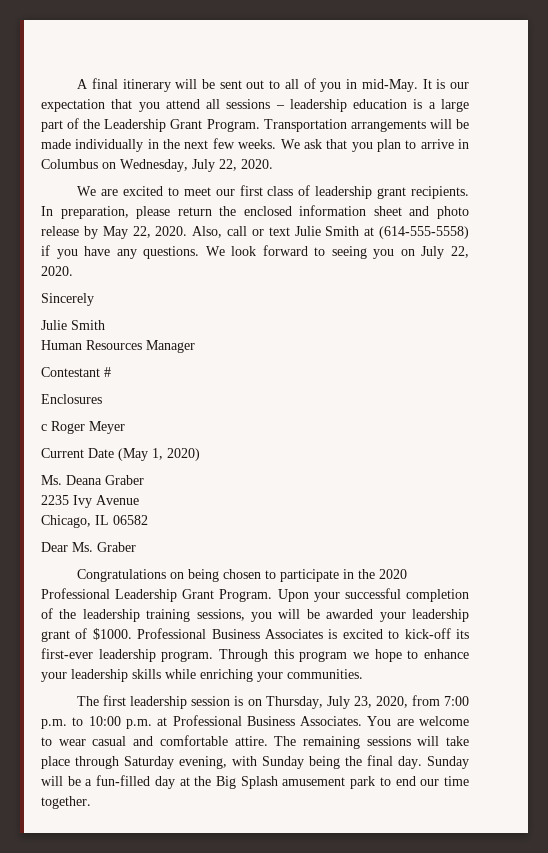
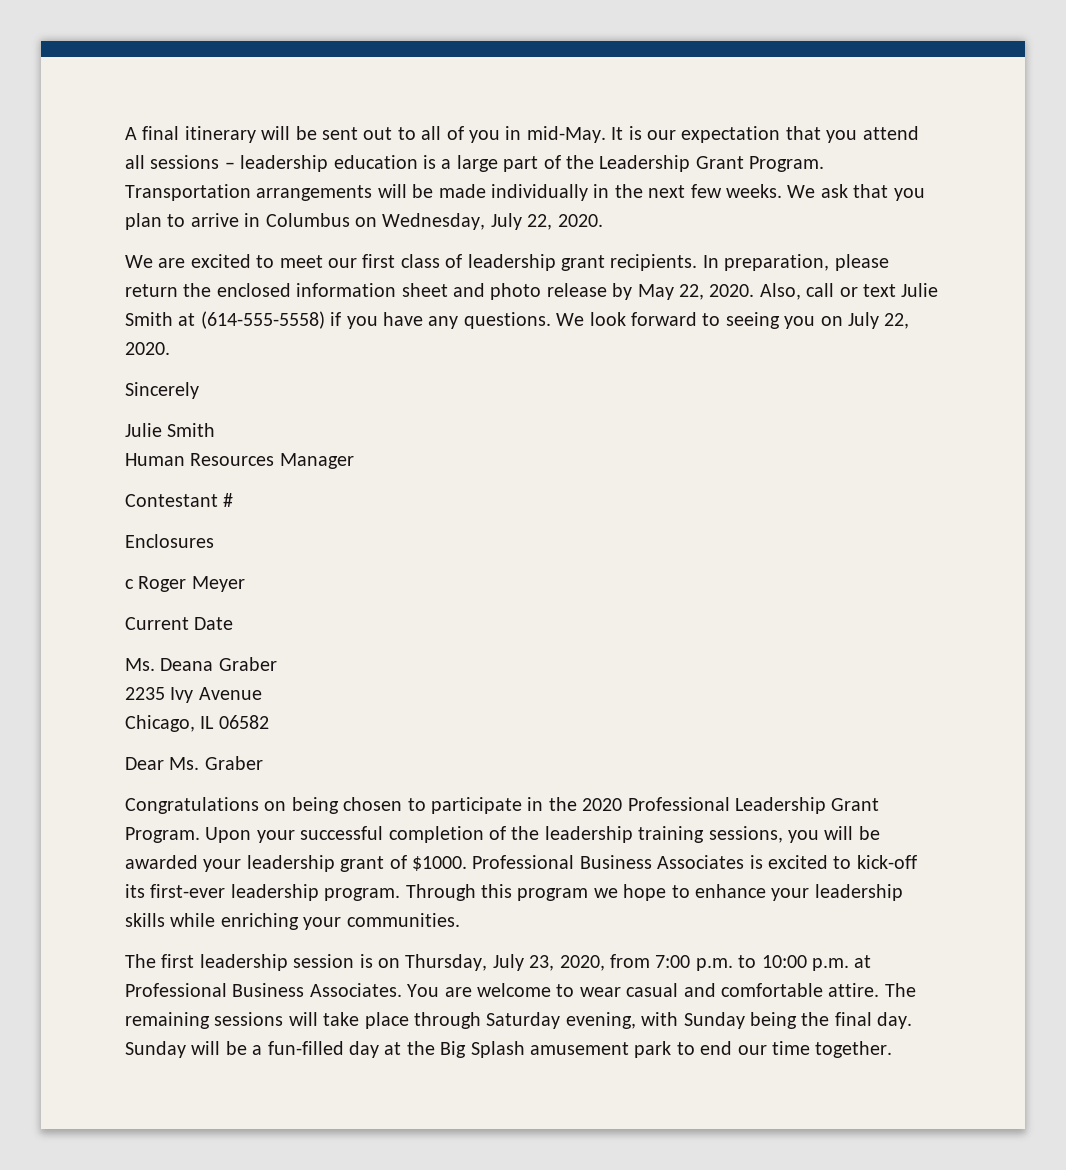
[118,448,200,461] (May 1, 2020) -> (234, 623) none

